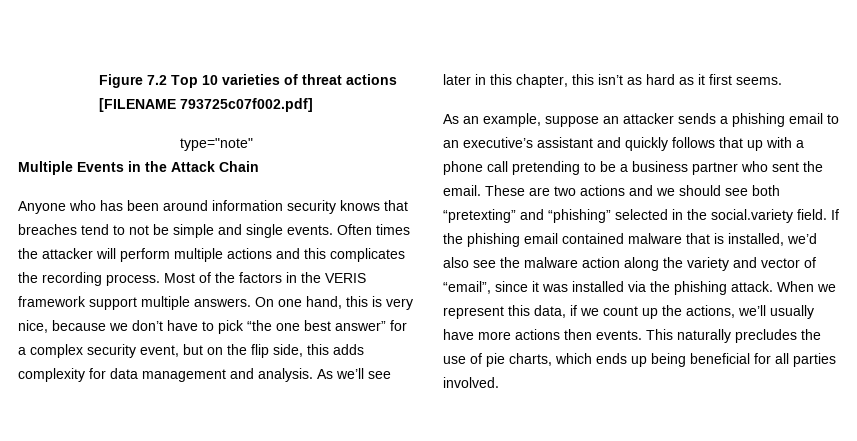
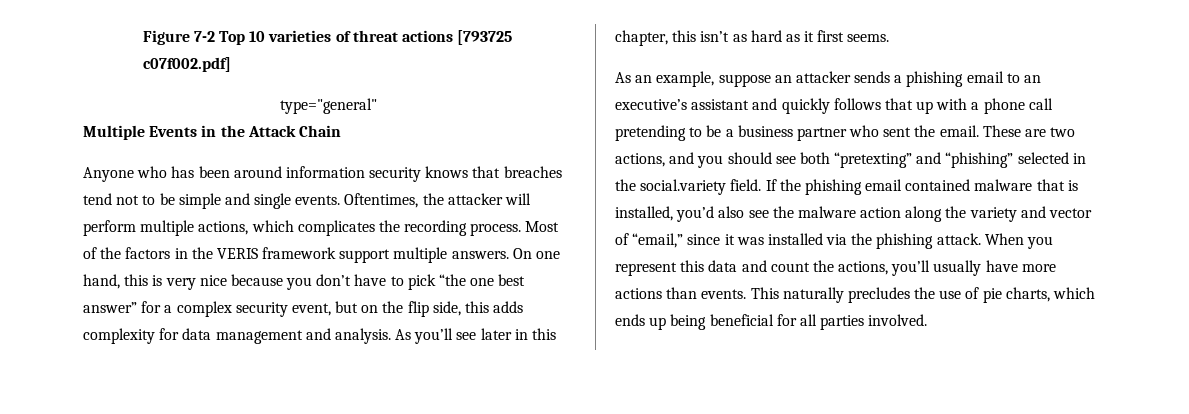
[147,75,168,85] 7.2 -> [193,31,215,42] 7-2
[99,98,314,112] [179,138,253,151] [FILENAME 793725c07f002.pdf] // type="note" -> [457,30,513,45] [142,57,231,72] [280,98,377,114] [793725 c07f002.pdf] // type="general"
[113,225,149,235] to not -> [116,195,156,205] not to
[337,224,410,235] Often times -> [344,193,419,208] Oftentimes,
[227,248,326,259] actions and this -> [198,220,294,235] actions, which
[18,320,128,333] nice, because we -> [199,274,313,290] nice because you
[336,368,364,379] we’ll -> [414,328,454,344] you’ll
[580,185,675,196] actions and we -> [615,152,724,168] actions, and you
[787,233,817,244] we’d -> [676,206,715,222] you’d
[443,281,491,294] “email”, -> [632,233,684,248] “email,”
[817,284,836,292] we -> [1027,236,1054,249] you
[534,305,658,319] data, if we count up -> [708,260,810,272] data and count
[738,305,766,316] we’ll -> [891,260,931,276] you’ll
[564,329,592,340] then -> [666,287,698,299] than

